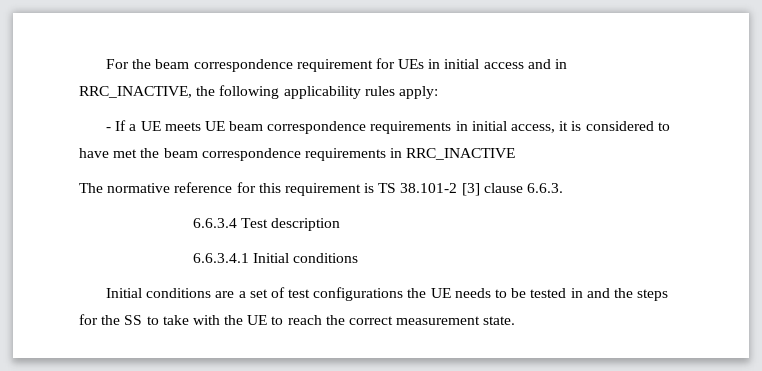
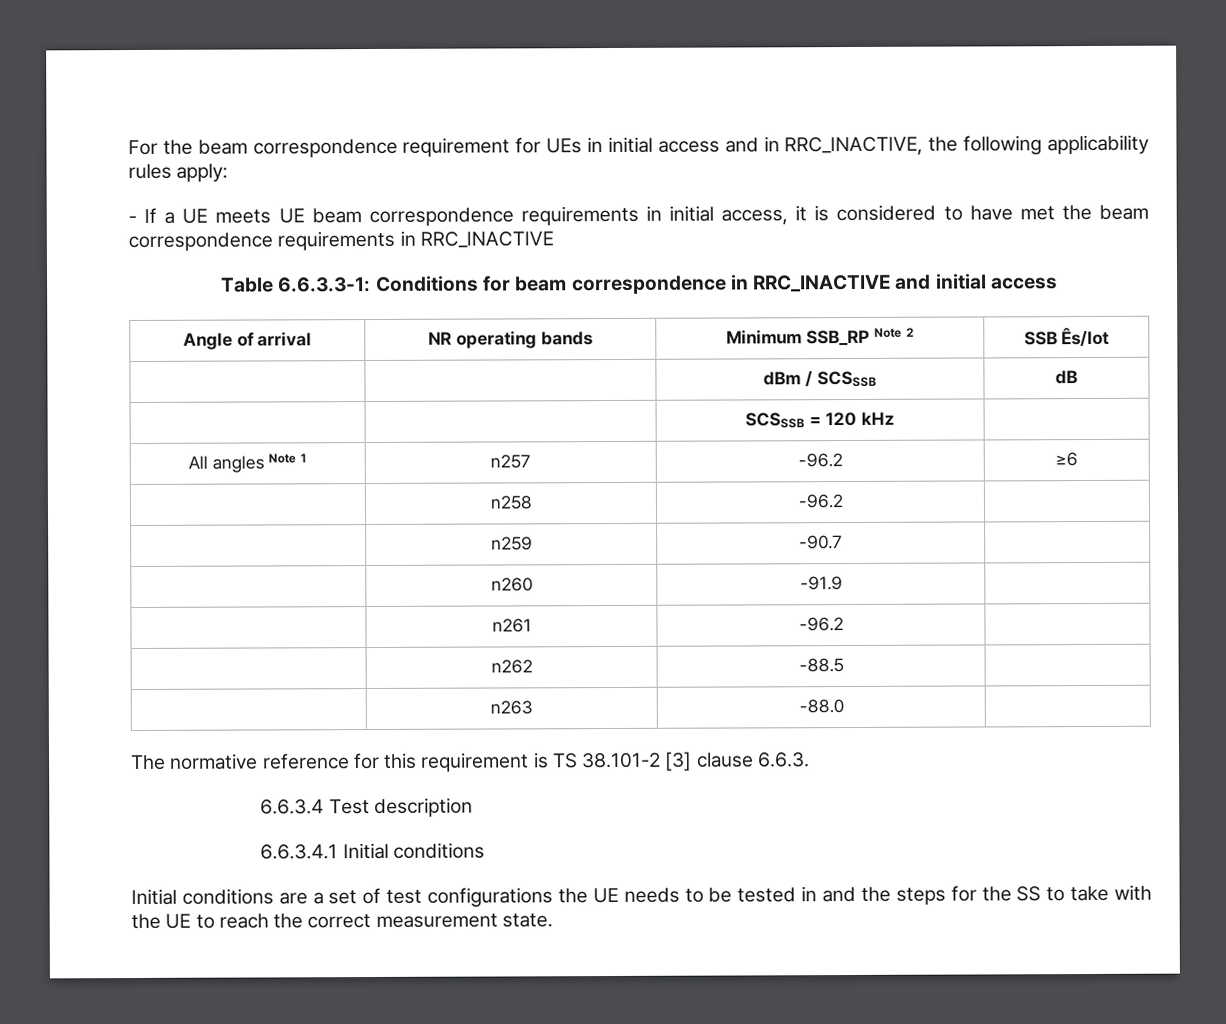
(516, 154) none -> [221,273,1058,295] [182,331,313,350] [428,330,593,349] [726,327,914,346] [1023,326,1111,347] [763,370,877,388] [1055,370,1078,385] [745,411,895,429] [187,453,308,473] [490,454,531,469] [797,453,843,468] [1055,452,1078,467] [489,495,532,510] [797,494,843,509] [490,536,533,551] [799,535,843,550] [490,577,533,592] [799,576,843,591] [491,618,532,633] [798,617,844,632] [490,659,533,674] [798,658,844,673] [490,700,533,715] [798,699,844,714] // Table 6.6.3.3-1: Conditions for beam correspondence in RRC_INACTIVE and initial access // Angle of arrival | NR operating bands | Minimum SSB_RP Note 2 | SSB Ês/Iot // | | dBm / SCSSSB | dB // | | SCSSSB = 120 kHz | // All angles Note 1 | n257 | -96.2 | ≥6 // | n258 | -96.2 | // | n259 | -90.7 | // | n260 | -91.9 | // | n261 | -96.2 | // | n262 | -88.5 | // | n263 | -88.0 |

